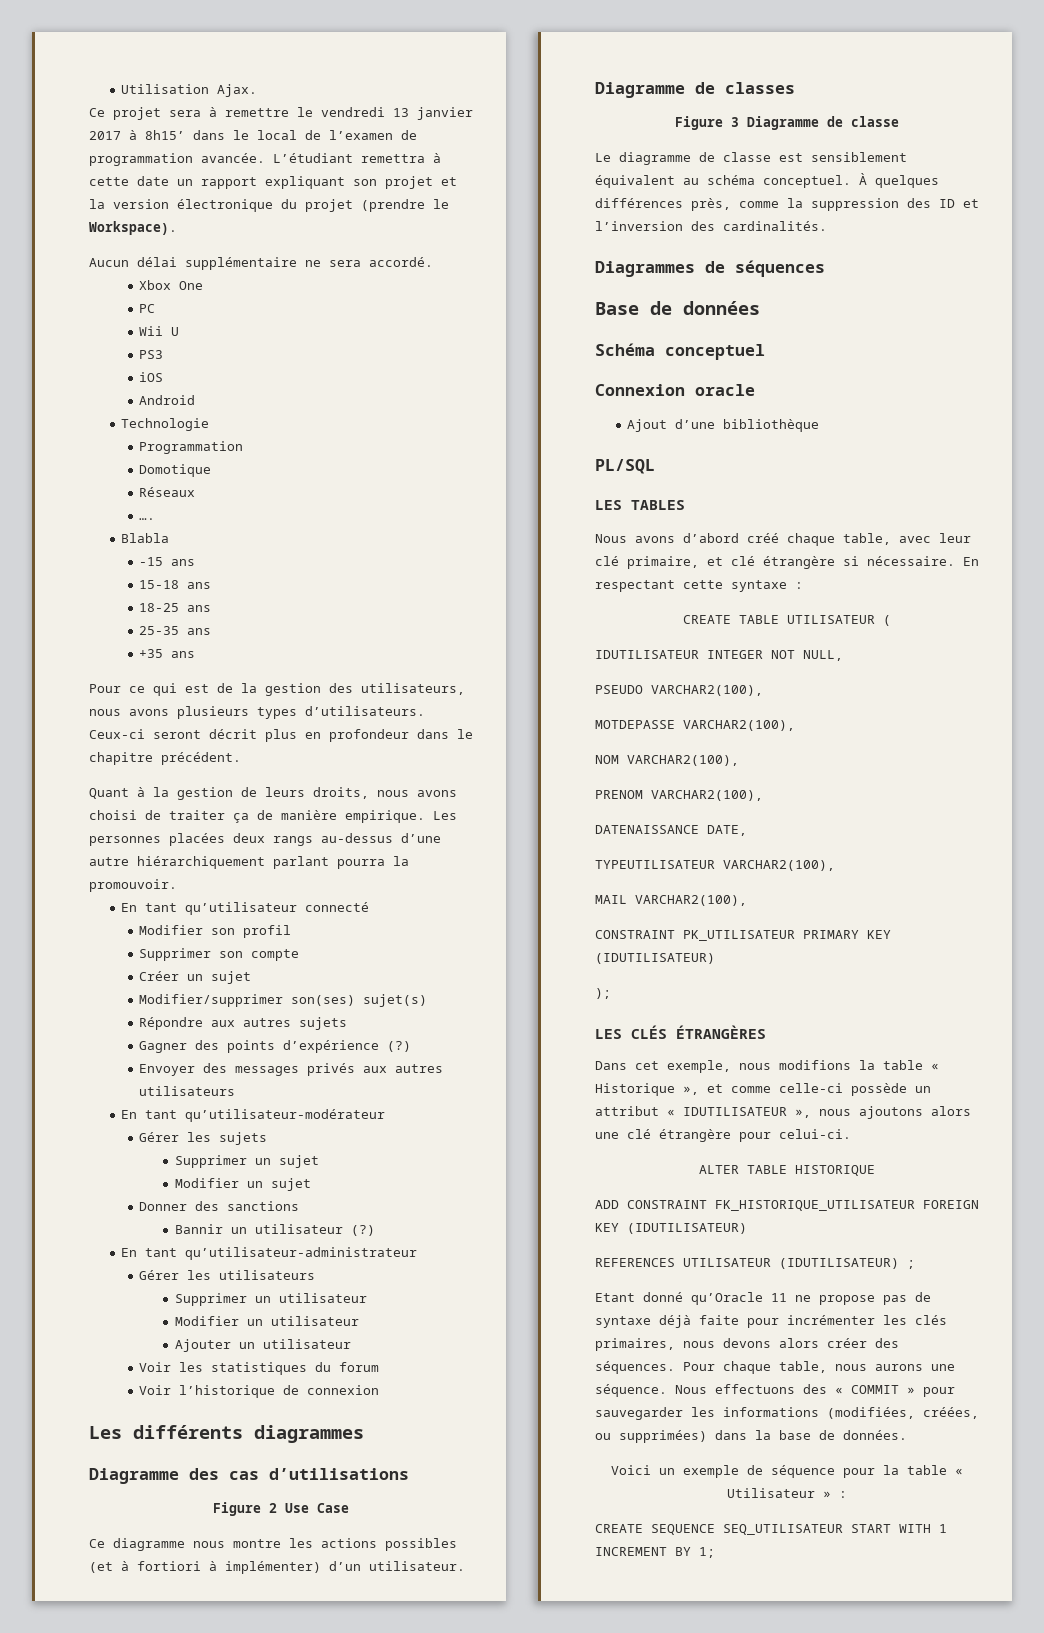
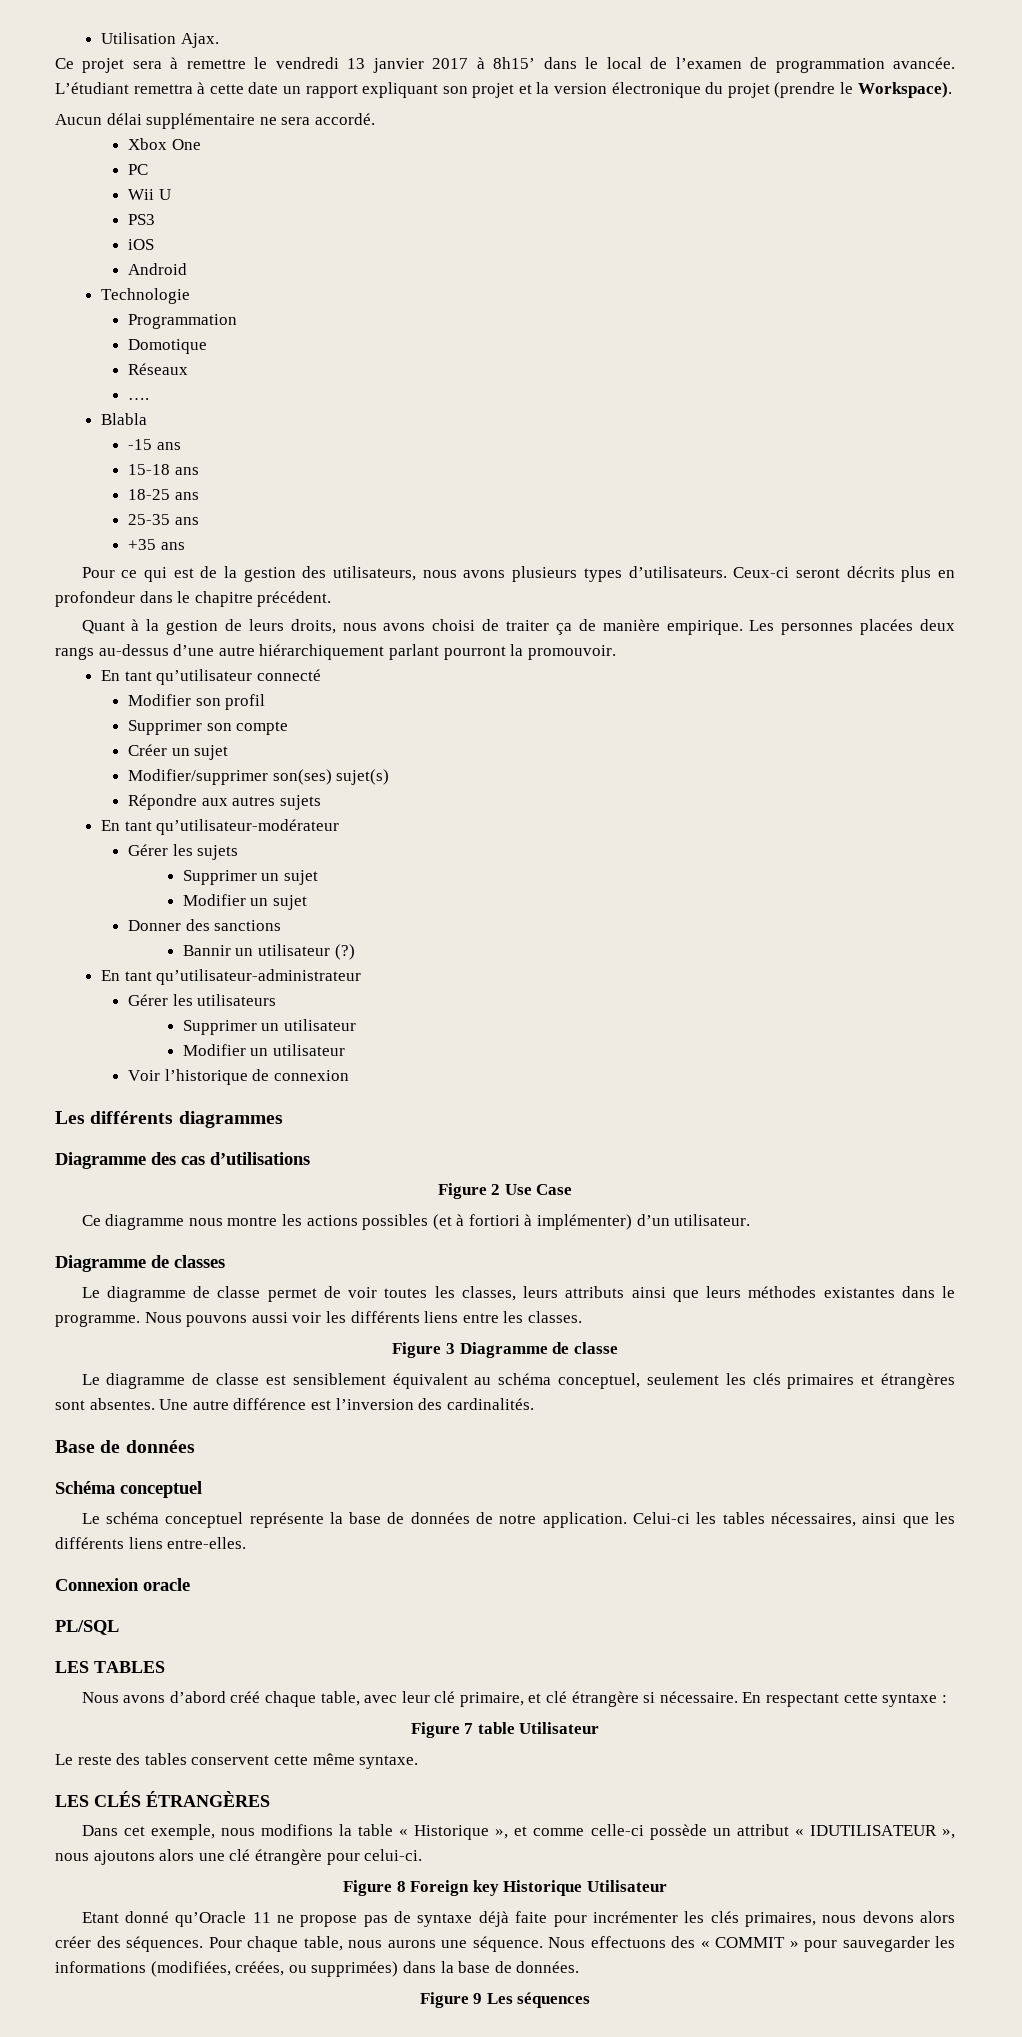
[209,729,257,739] décrit -> [846,566,895,578] décrits
[337,859,385,869] pourra -> [443,646,506,660] pourront
[139,1040,412,1053] [139,1063,444,1076] [139,1086,236,1096] // Gagner des points d’expérience (?) // Envoyer des messages privés aux autres utilisateurs -> (322, 802) none
[175,1339,352,1352] [139,1362,380,1375] // Ajouter un utilisateur // Voir les statistiques du forum -> (346, 1050) none
(795, 88) none -> [81,1286,955,1302] [55,1311,582,1327] // Le diagramme de classe permet de voir toutes les classes, leurs attributs ainsi que leurs méthodes existantes dans le programme. Nous pouvons aussi voir les différents liens entre les classes.
[763,173,939,188] [595,198,979,211] conceptuel. À quelques différences près, comme la suppression des ID et -> [558,1373,956,1389] [55,1398,331,1410] conceptuel, seulement les clés primaires et étrangères sont absentes. Une autre différence est
[595,260,825,277] // Diagrammes de séquences -> (534, 1404) none
(765, 352) none -> [81,1512,956,1528] [55,1537,247,1549] // Le schéma conceptuel représente la base de données de notre application. Celui-ci les tables nécessaires, ainsi que les différents liens entre-elles.
[627,419,820,432] // Ajout d’une bibliothèque -> (190, 1584) none
[683,615,891,626] [595,650,843,661] [595,685,763,696] [595,720,795,731] [595,755,739,766] [595,790,763,801] [595,825,747,836] [595,860,835,871] [595,895,747,906] [595,930,891,941] [595,953,715,964] [595,988,611,999] CREATE TABLE UTILISATEUR ( // IDUTILISATEUR INTEGER NOT NULL, // PSEUDO VARCHAR2(100), // MOTDEPASSE VARCHAR2(100), // NOM VARCHAR2(100), // PRENOM VARCHAR2(100), // DATENAISSANCE DATE, // TYPEUTILISATEUR VARCHAR2(100), // MAIL VARCHAR2(100), // CONSTRAINT PK_UTILISATEUR PRIMARY KEY (IDUTILISATEUR) // ); -> [410,1722,600,1738] [55,1753,419,1769] Figure 7 table Utilisateur // Le reste des tables conservent cette même syntaxe.
[699,1165,875,1176] [595,1200,979,1211] [595,1223,747,1234] [595,1258,915,1269] ALTER TABLE HISTORIQUE // ADD CONSTRAINT FK_HISTORIQUE_UTILISATEUR FOREIGN KEY (IDUTILISATEUR) // REFERENCES UTILISATEUR (IDUTILISATEUR) ; -> [343,1880,667,1896] Figure 8 Foreign key Historique Utilisateur
[611,1465,963,1478] [727,1488,847,1498] [595,1524,947,1535] [595,1547,715,1558] Voici un exemple de séquence pour la table « Utilisateur » : // CREATE SEQUENCE SEQ_UTILISATEUR START WITH 1 INCREMENT BY 1; -> [419,1992,591,2008] Figure 9 Les séquences

